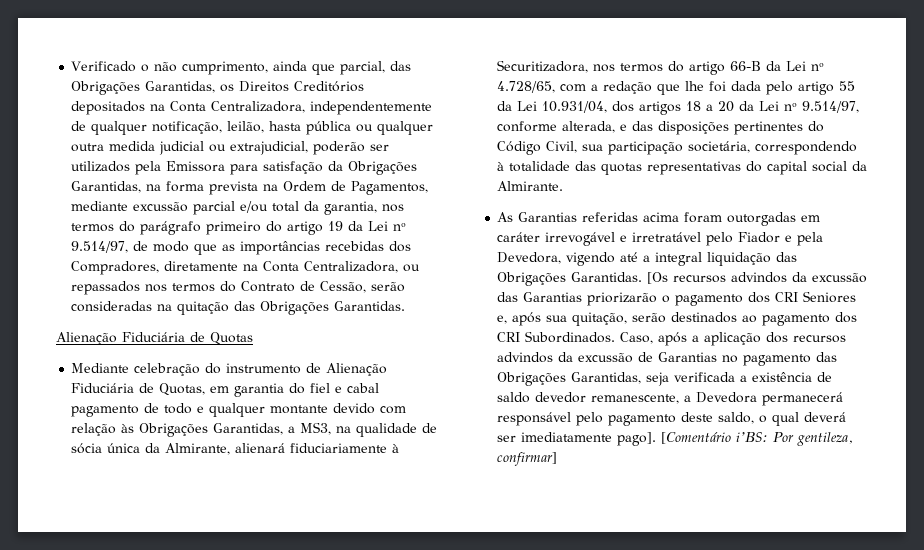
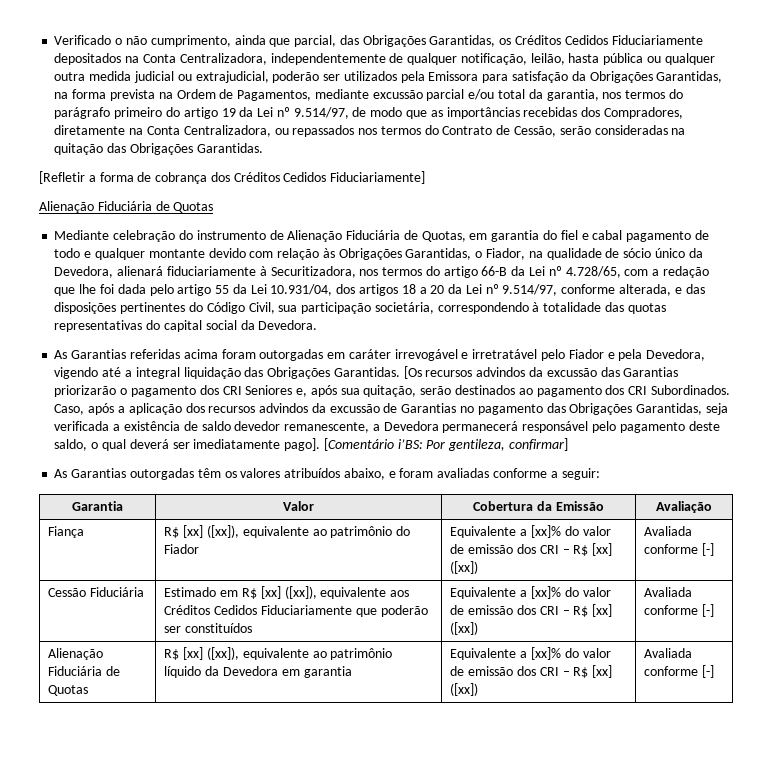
[239,81,365,92] Direitos Creditórios -> [514,35,703,45] Créditos Cedidos Fiduciariamente
(406, 306) none -> [39,171,426,184] // [Refletir a forma de cobrança dos Créditos Cedidos Fiduciariamente]
[288,422,332,435] a MS3, -> [475,248,525,260] o Fiador,
[71,443,231,455] sócia única da Almirante, -> [623,248,703,258] [54,266,114,278] sócio único da Devedora,
[497,181,564,191] Almirante. -> [258,320,318,330] Devedora.
(558, 459) none -> [54,468,600,480] [72,501,123,511] [283,501,314,511] [473,501,604,511] [656,501,712,513] [48,526,85,538] [164,525,411,538] [164,544,200,554] [450,525,611,538] [450,543,613,556] [450,561,479,574] [644,526,693,536] [644,543,715,556] [48,587,145,597] [164,586,410,599] [164,605,428,617] [164,623,253,633] [450,586,611,599] [450,604,613,617] [450,622,479,635] [644,587,693,597] [644,604,715,617] [48,648,104,660] [48,666,121,676] [48,685,89,696] [164,647,393,660] [164,666,352,678] [450,647,611,660] [450,665,613,678] [450,683,479,696] [644,648,693,658] [644,665,715,678] // As Garantias outorgadas têm os valores atribuídos abaixo, e foram avaliadas conforme a seguir: // Garantia | Valor | Cobertura da Emissão | Avaliação // Fiança | R$ [xx] ([xx]), equivalente ao patrimônio do Fiador | Equivalente a [xx]% do valor de emissão dos CRI – R$ [xx] ([xx]) | Avaliada conforme [-] // Cessão Fiduciária | Estimado em R$ [xx] ([xx]), equivalente aos Créditos Cedidos Fiduciariamente que poderão ser constituídos | Equivalente a [xx]% do valor de emissão dos CRI – R$ [xx] ([xx]) | Avaliada conforme [-] // Alienação Fiduciária de Quotas | R$ [xx] ([xx]), equivalente ao patrimônio líquido da Devedora em garantia | Equivalente a [xx]% do valor de emissão dos CRI – R$ [xx] ([xx]) | Avaliada conforme [-]

